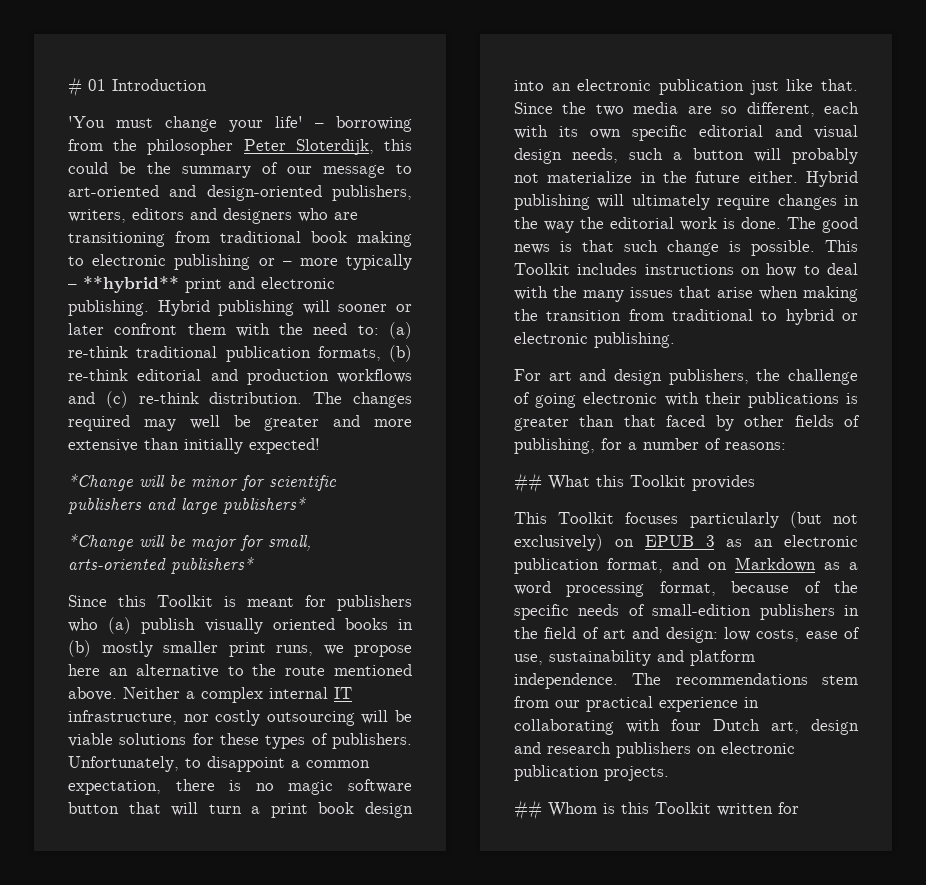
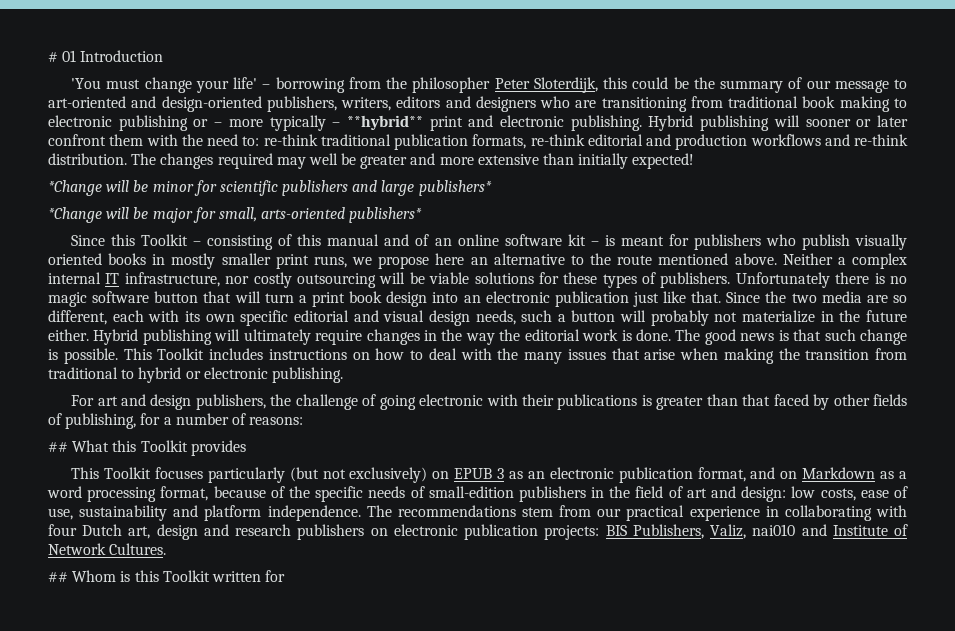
[388,322,412,339] (a) -> (260, 141) none
[389,345,412,362] (b) -> (527, 141) none
[105,391,128,408] (c) -> (850, 140) none
(213, 601) none -> [193,234,599,250] – consisting of this manual and of an online software kit –
[108,617,132,634] (a) -> (796, 240) none
[68,640,91,657] (b) -> (166, 259) none
[68,756,370,772] [68,780,161,795] Unfortunately, to disappoint a common expectation, -> [735,272,830,288] Unfortunately
[604,766,669,781] projects. -> [544,524,909,540] [48,543,167,555] projects: BIS Publishers, Valiz, nai010 and Institute of Network Cultures.

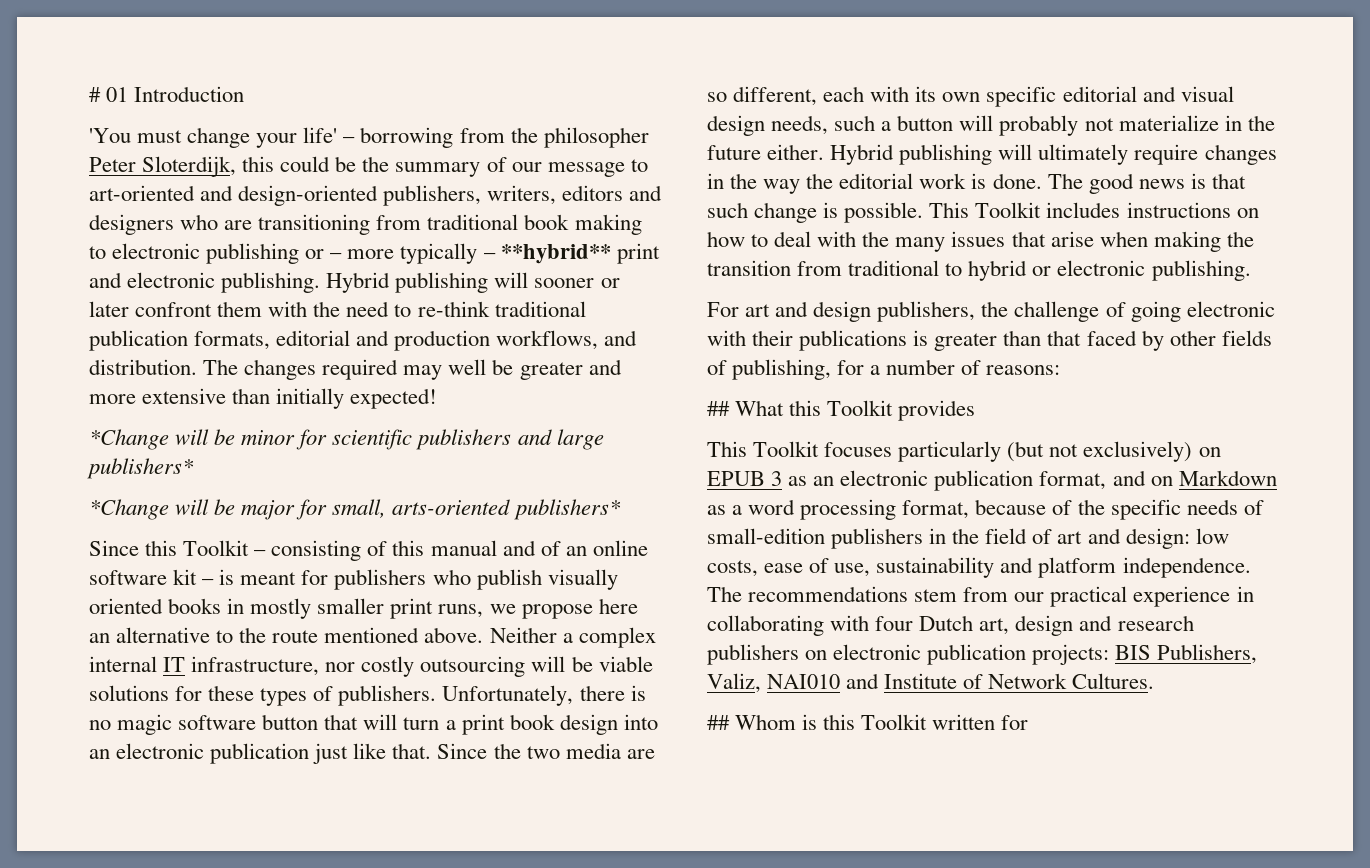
[242,136,260,146] to: -> [394,304,412,317] to
[530,134,585,146] re-think -> (271, 340) none
[750,134,908,146] workflows and re-think -> [496,330,638,350] workflows, and
[735,272,830,288] Unfortunately -> [442,685,574,706] Unfortunately,
[752,524,796,536] nai010 -> [767,674,841,689] NAI010

